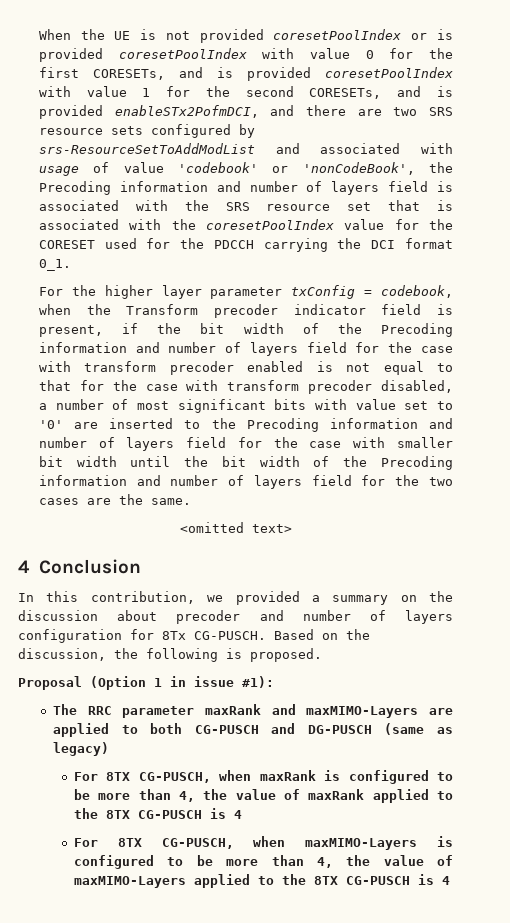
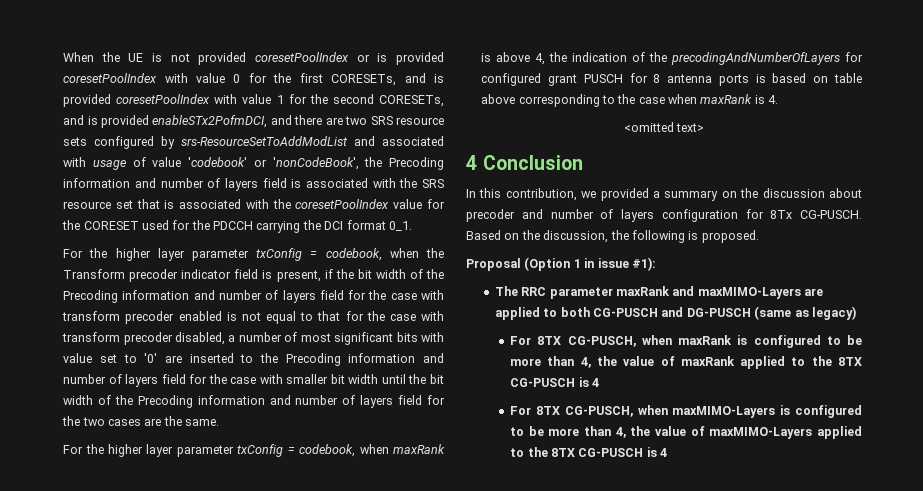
(191, 501) none -> [63,444,445,457] [481,52,863,65] [481,73,862,86] [481,94,779,107] // For the higher layer parameter txConfig = codebook, when maxRank is above 4, the indication of the precodingAndNumberOfLayers for configured grant PUSCH for 8 antenna ports is based on table above corresponding to the case when maxRank is 4.

